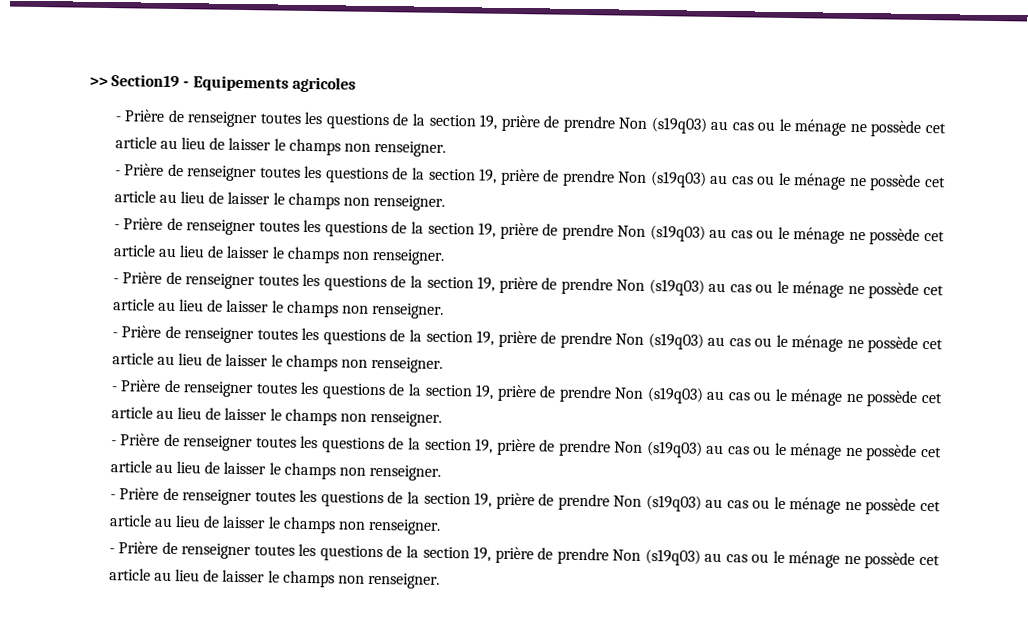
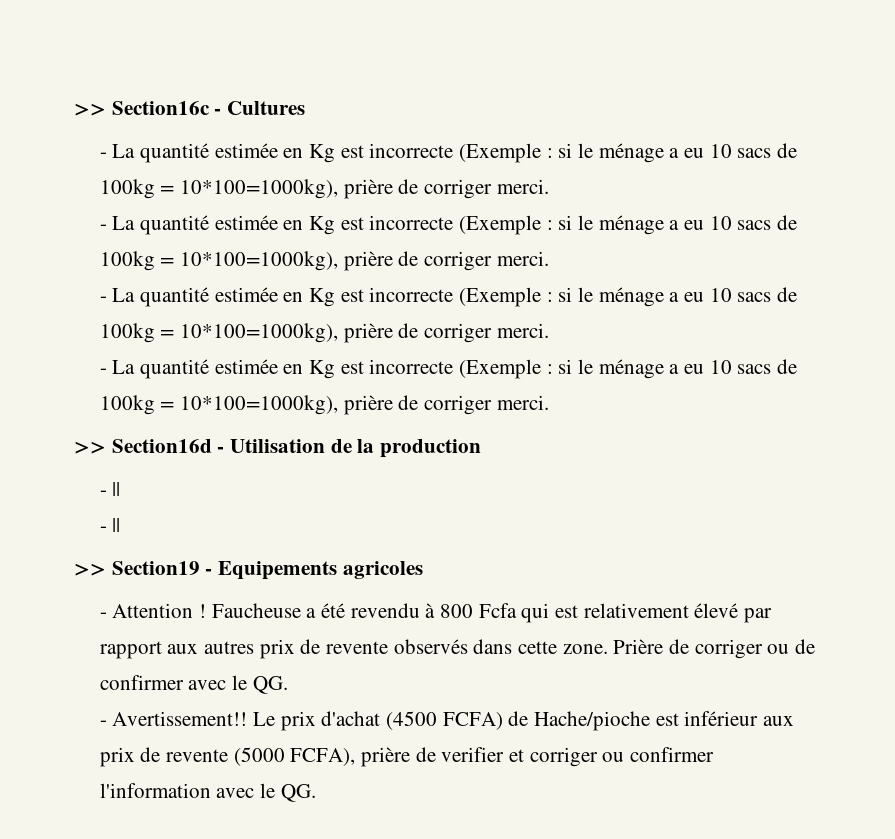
[89,76,108,87] >> -> [74,101,306,116] [99,143,798,163] [99,179,549,199] [99,215,798,235] [99,251,549,271] [99,287,798,307] [99,323,549,343] [99,359,798,379] [99,395,549,415] [74,439,482,458] [99,482,121,496] [99,518,121,532] [74,563,106,576] >> Section16c - Cultures // - La quantité estimée en Kg est incorrecte (Exemple : si le ménage a eu 10 sacs de 100kg = 10*100=1000kg), prière de corriger merci. // - La quantité estimée en Kg est incorrecte (Exemple : si le ménage a eu 10 sacs de 100kg = 10*100=1000kg), prière de corriger merci. // - La quantité estimée en Kg est incorrecte (Exemple : si le ménage a eu 10 sacs de 100kg = 10*100=1000kg), prière de corriger merci. // - La quantité estimée en Kg est incorrecte (Exemple : si le ménage a eu 10 sacs de 100kg = 10*100=1000kg), prière de corriger merci. // >> Section16d - Utilisation de la production // - || // - || // >>
[124,109,946,137] [114,136,447,157] [114,163,946,191] [113,190,446,211] [113,217,945,245] [112,244,446,265] [112,271,944,299] [112,298,445,319] [111,325,943,353] [111,352,444,373] [110,379,942,407] [110,406,443,427] [110,433,942,461] [109,460,442,481] [109,487,941,515] [108,514,442,535] [108,541,940,569] [108,568,441,589] Prière de renseigner toutes les questions de la section 19, prière de prendre Non (s19q03) au cas ou le ménage ne possède cet article au lieu de laisser le champs non renseigner. // - Prière de renseigner toutes les questions de la section 19, prière de prendre Non (s19q03) au cas ou le ménage ne possède cet article au lieu de laisser le champs non renseigner. // - Prière de renseigner toutes les questions de la section 19, prière de prendre Non (s19q03) au cas ou le ménage ne possède cet article au lieu de laisser le champs non renseigner. // - Prière de renseigner toutes les questions de la section 19, prière de prendre Non (s19q03) au cas ou le ménage ne possède cet article au lieu de laisser le champs non renseigner. // - Prière de renseigner toutes les questions de la section 19, prière de prendre Non (s19q03) au cas ou le ménage ne possède cet article au lieu de laisser le champs non renseigner. // - Prière de renseigner toutes les questions de la section 19, prière de prendre Non (s19q03) au cas ou le ménage ne possède cet article au lieu de laisser le champs non renseigner. // - Prière de renseigner toutes les questions de la section 19, prière de prendre Non (s19q03) au cas ou le ménage ne possède cet article au lieu de laisser le champs non renseigner. // - Prière de renseigner toutes les questions de la section 19, prière de prendre Non (s19q03) au cas ou le ménage ne possède cet article au lieu de laisser le champs non renseigner. // - Prière de renseigner toutes les questions de la section 19, prière de prendre Non (s19q03) au cas ou le ménage ne possède cet article au lieu de laisser le champs non renseigner. -> [112,603,773,623] [99,639,816,659] [99,675,288,694] [99,711,795,731] [99,747,715,767] [99,783,316,802] Attention ! Faucheuse a été revendu à 800 Fcfa qui est relativement élevé par rapport aux autres prix de revente observés dans cette zone. Prière de corriger ou de confirmer avec le QG. // - Avertissement!! Le prix d'achat (4500 FCFA) de Hache/pioche est inférieur aux prix de revente (5000 FCFA), prière de verifier et corriger ou confirmer l'information avec le QG.

